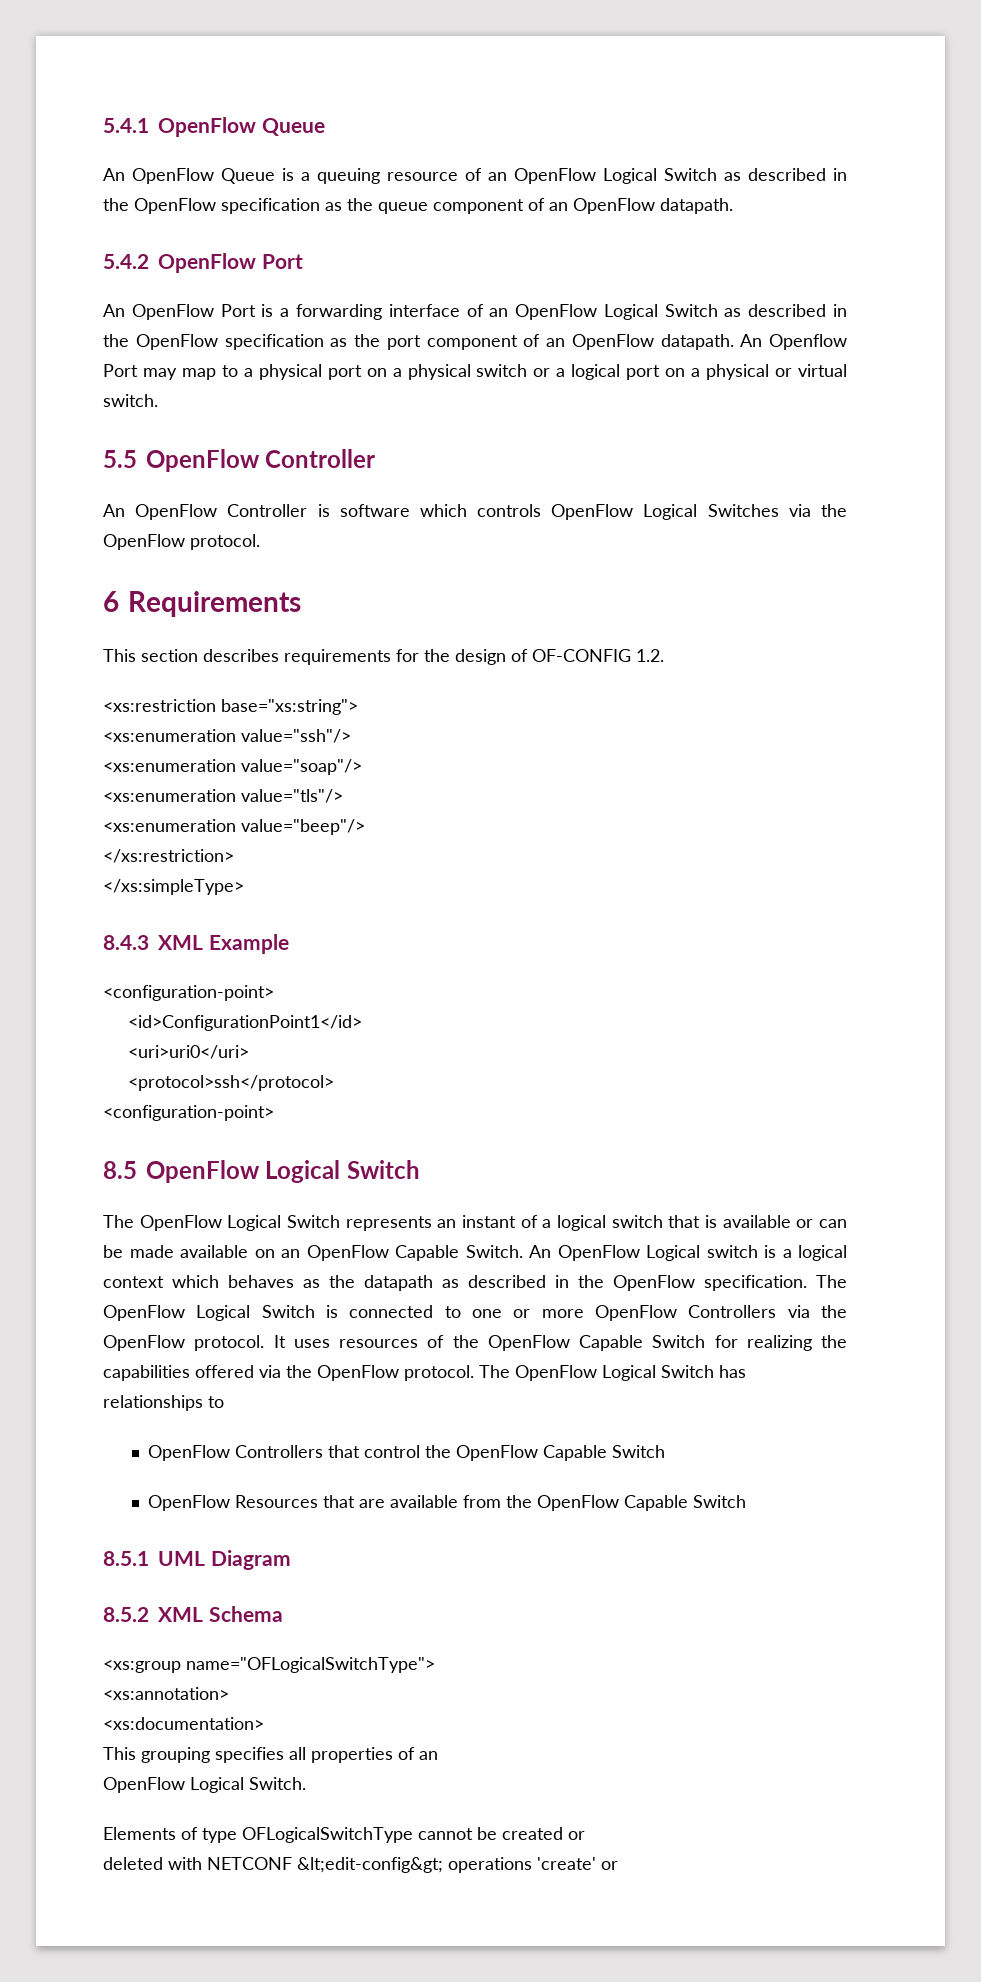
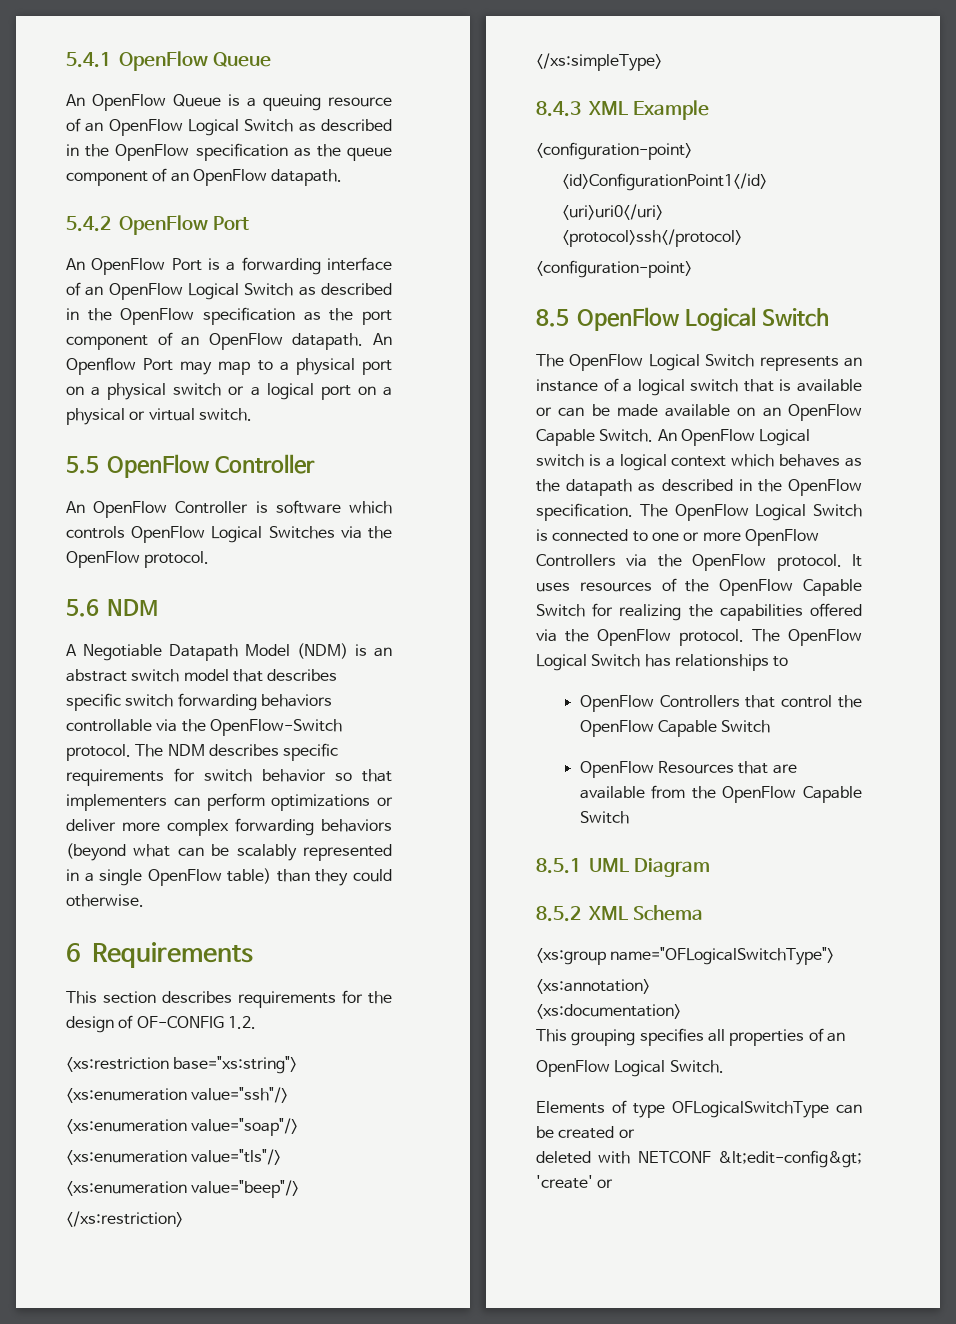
(260, 542) none -> [66,599,158,617] [66,643,392,661] [66,669,338,682] [66,693,332,711] [66,719,342,736] [66,743,339,761] [66,768,392,786] [66,793,393,811] [66,818,392,836] [66,843,392,861] [66,868,392,886] [66,894,144,907] // 5.6 NDM // A Negotiable Datapath Model (NDM) is an abstract switch model that describes specific switch forwarding behaviors controllable via the OpenFlow-Switch protocol. The NDM describes specific requirements for switch behavior so that implementers can perform optimizations or deliver more complex forwarding behaviors (beyond what can be scalably represented in a single OpenFlow table) than they could otherwise.
[462,1215,516,1228] instant -> [536,379,598,392] instance
[418,1828,473,1840] cannot -> [836,1104,862,1114] can
[448,1857,532,1873] operations -> (862, 1159) none

